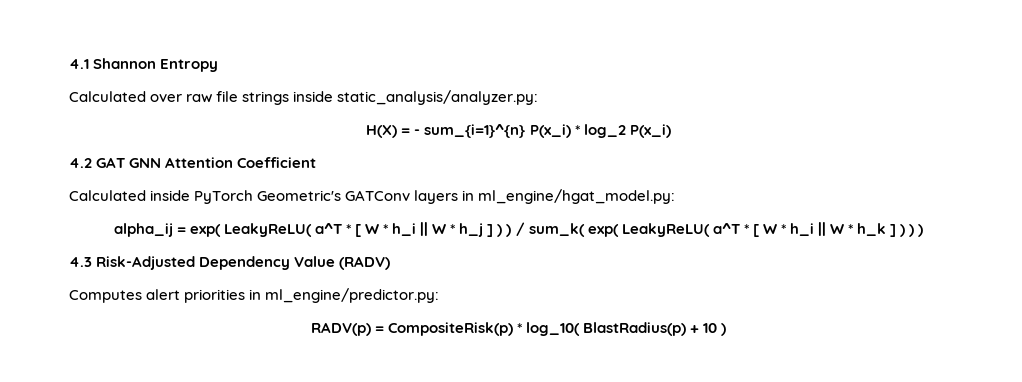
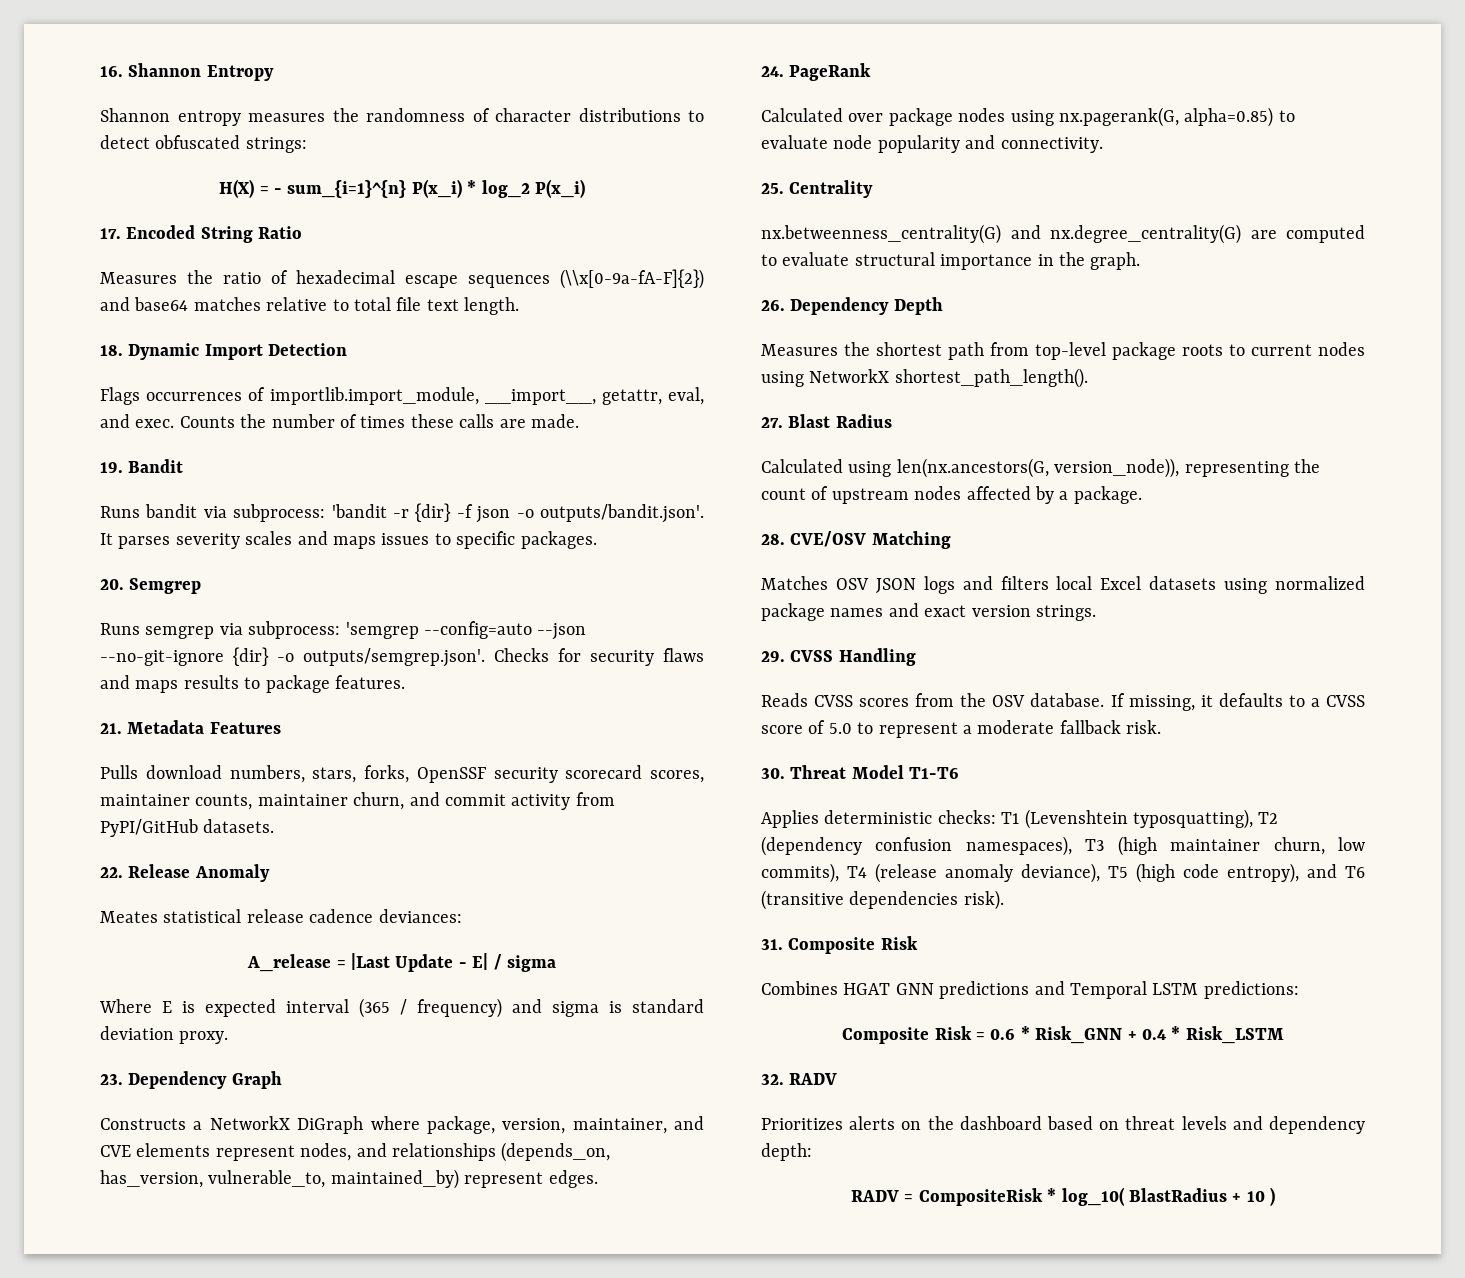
[69,59,89,69] 4.1 -> [100,66,123,77] 16.
[69,90,539,105] Calculated over raw file strings inside static_analysis/analyzer.py: -> [100,108,704,126] [100,135,307,153] Shannon entropy measures the randomness of character distributions to detect obfuscated strings:
[69,157,317,168] [69,189,676,204] [113,222,924,237] [69,256,391,270] [69,288,440,303] [310,322,513,336] 4.2 GAT GNN Attention Coefficient // Calculated inside PyTorch Geometric's GATConv layers in ml_engine/hgat_model.py: // alpha_ij = exp( LeakyReLU( a^T * [ W * h_i || W * h_j ] ) ) / sum_k( exp( LeakyReLU( a^T * [ W * h_i || W * h_k ] ) ) ) // 4.3 Risk-Adjusted Dependency Value (RADV) // Computes alert priorities in ml_engine/predictor.py: // RADV(p) = CompositeRisk(p) -> [100,225,303,243] [100,269,704,289] [100,297,520,315] [100,343,348,360] [100,387,704,405] [100,414,579,428] [100,459,184,473] [100,503,704,523] [100,531,597,549] [100,578,202,594] [100,621,587,640] [100,647,704,667] [100,675,405,693] [100,720,281,734] [100,765,704,783] [100,792,615,810] [100,819,275,837] [100,864,270,882] [100,909,462,923] [247,953,556,972] [99,998,704,1018] [100,1026,229,1044] [100,1071,282,1089] [100,1116,704,1134] [100,1142,611,1162] [100,1169,598,1189] [761,63,872,81] [761,107,1295,127] [761,135,1103,153] [761,180,874,198] [761,224,1365,244] [761,252,1141,270] [761,297,943,315] [761,342,1365,360] [761,368,1088,388] [761,414,892,428] [761,458,1320,478] [761,486,1142,504] [761,531,951,549] [761,576,1365,594] [761,603,1096,621] [761,648,916,666] [761,693,1365,711] [761,720,1162,738] [761,765,960,779] [761,809,1279,829] [761,836,1365,856] [761,863,1365,883] [761,890,1004,910] [761,936,918,954] [761,981,1299,999] [842,1026,1284,1044] [761,1073,838,1085] [761,1116,1365,1134] [761,1143,812,1161] [850,1188,1043,1206] 17. Encoded String Ratio // Measures the ratio of hexadecimal escape sequences (\\x[0-9a-fA-F]{2}) and base64 matches relative to total file text length. // 18. Dynamic Import Detection // Flags occurrences of importlib.import_module, __import__, getattr, eval, and exec. Counts the number of times these calls are made. // 19. Bandit // Runs bandit via subprocess: 'bandit -r {dir} -f json -o outputs/bandit.json'. It parses severity scales and maps issues to specific packages. // 20. Semgrep // Runs semgrep via subprocess: 'semgrep --config=auto --json --no-git-ignore {dir} -o outputs/semgrep.json'. Checks for security flaws and maps results to package features. // 21. Metadata Features // Pulls download numbers, stars, forks, OpenSSF security scorecard scores, maintainer counts, maintainer churn, and commit activity from PyPI/GitHub datasets. // 22. Release Anomaly // Meates statistical release cadence deviances: // A_release = |Last Update - E| / sigma // Where E is expected interval (365 / frequency) and sigma is standard deviation proxy. // 23. Dependency Graph // Constructs a NetworkX DiGraph where package, version, maintainer, and CVE elements represent nodes, and relationships (depends_on, has_version, vulnerable_to, maintained_by) represent edges. // 24. PageRank // Calculated over package nodes using nx.pagerank(G, alpha=0.85) to evaluate node popularity and connectivity. // 25. Centrality // nx.betweenness_centrality(G) and nx.degree_centrality(G) are computed to evaluate structural importance in the graph. // 26. Dependency Depth // Measures the shortest path from top-level package roots to current nodes using NetworkX shortest_path_length(). // 27. Blast Radius // Calculated using len(nx.ancestors(G, version_node)), representing the count of upstream nodes affected by a package. // 28. CVE/OSV Matching // Matches OSV JSON logs and filters local Excel datasets using normalized package names and exact version strings. // 29. CVSS Handling // Reads CVSS scores from the OSV database. If missing, it defaults to a CVSS score of 5.0 to represent a moderate fallback risk. // 30. Threat Model T1-T6 // Applies deterministic checks: T1 (Levenshtein typosquatting), T2 (dependency confusion namespaces), T3 (high maintainer churn, low commits), T4 (release anomaly deviance), T5 (high code entropy), and T6 (transitive dependencies risk). // 31. Composite Risk // Combines HGAT GNN predictions and Temporal LSTM predictions: // Composite Risk = 0.6 * Risk_GNN + 0.4 * Risk_LSTM // 32. RADV // Prioritizes alerts on the dashboard based on threat levels and dependency depth: // RADV = CompositeRisk
[583,322,687,336] BlastRadius(p) -> [1128,1188,1227,1202] BlastRadius

